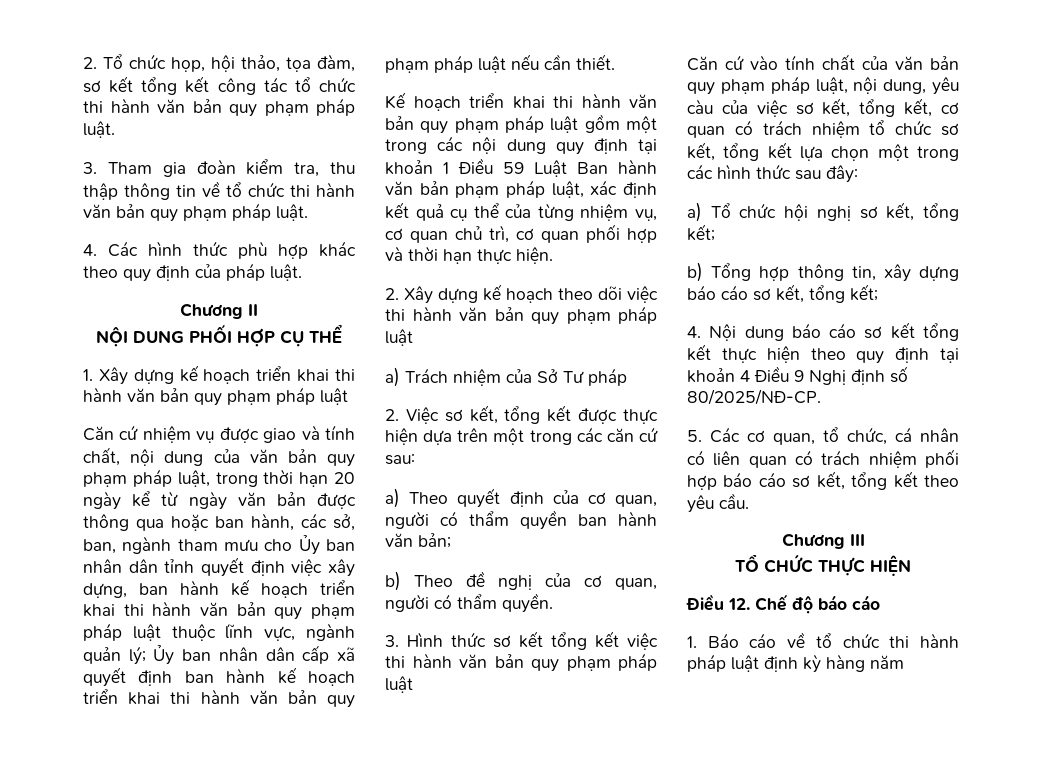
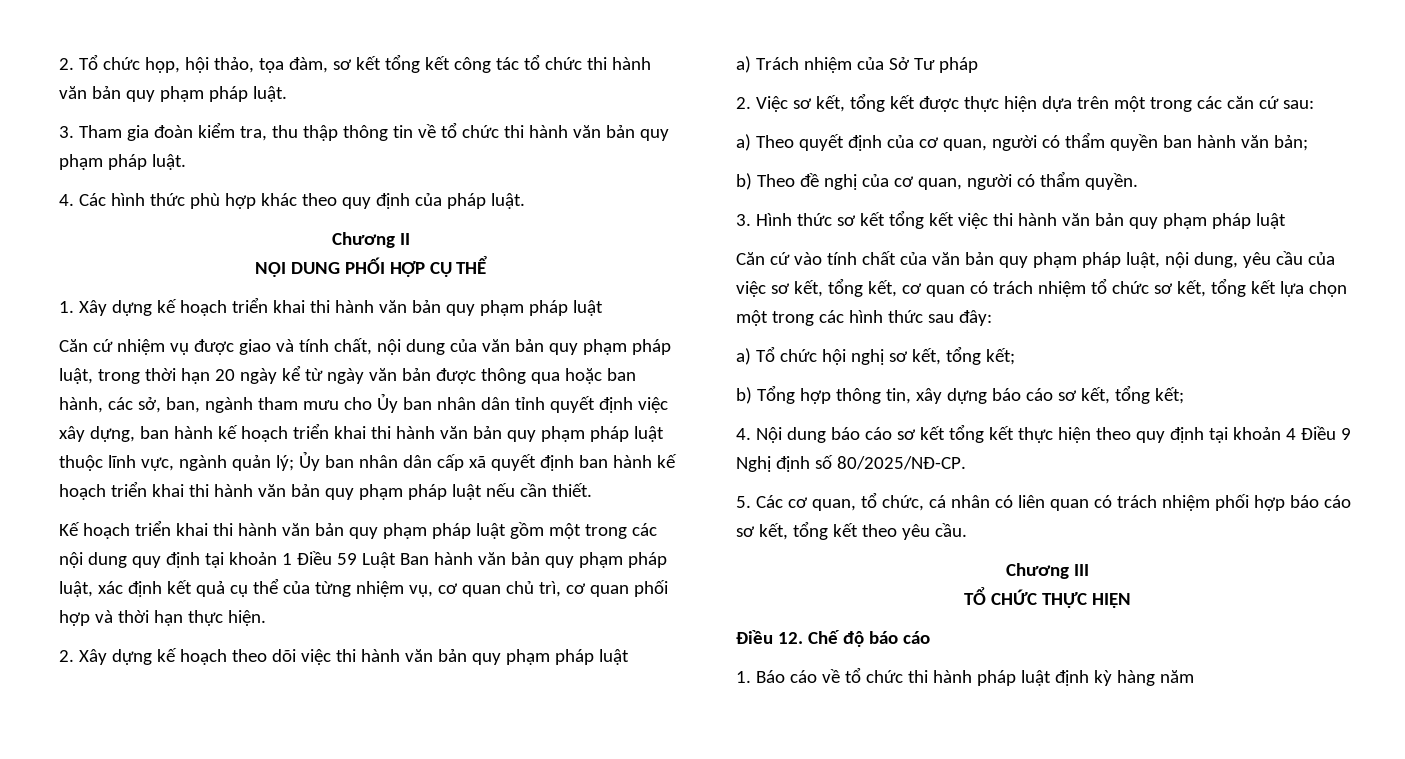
(449, 188) none -> [544,556,574,568] quy
[687,99,713,114] càu -> [1275,251,1303,265] cầu

